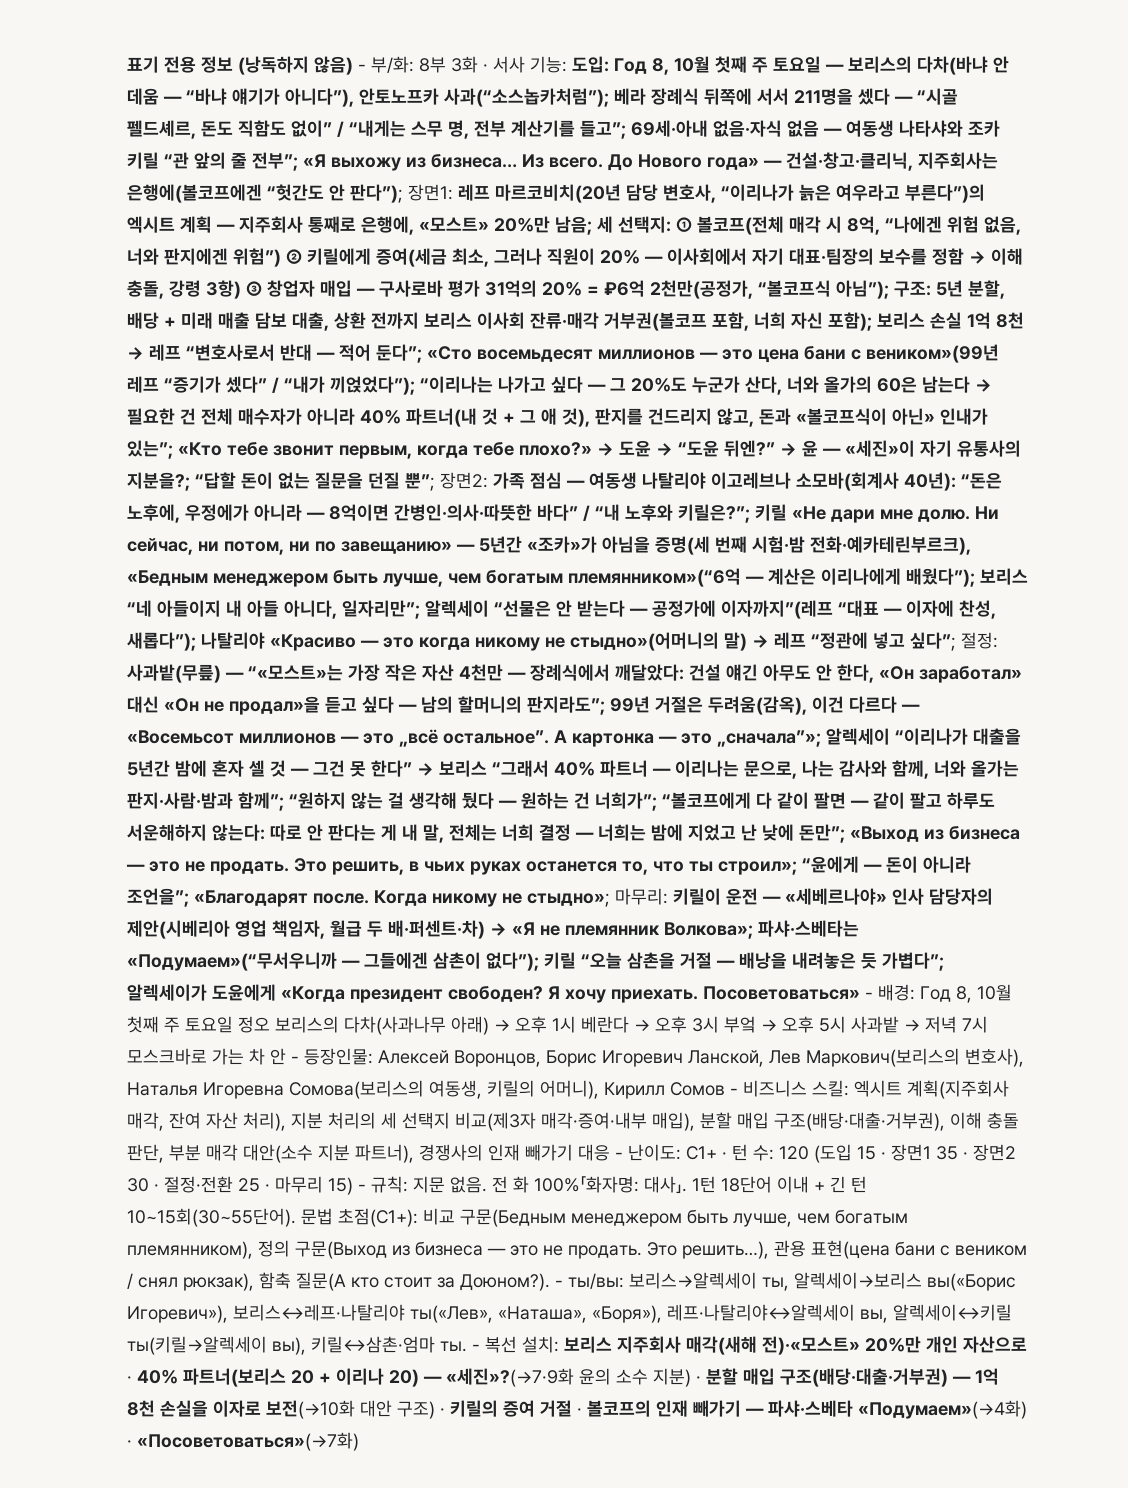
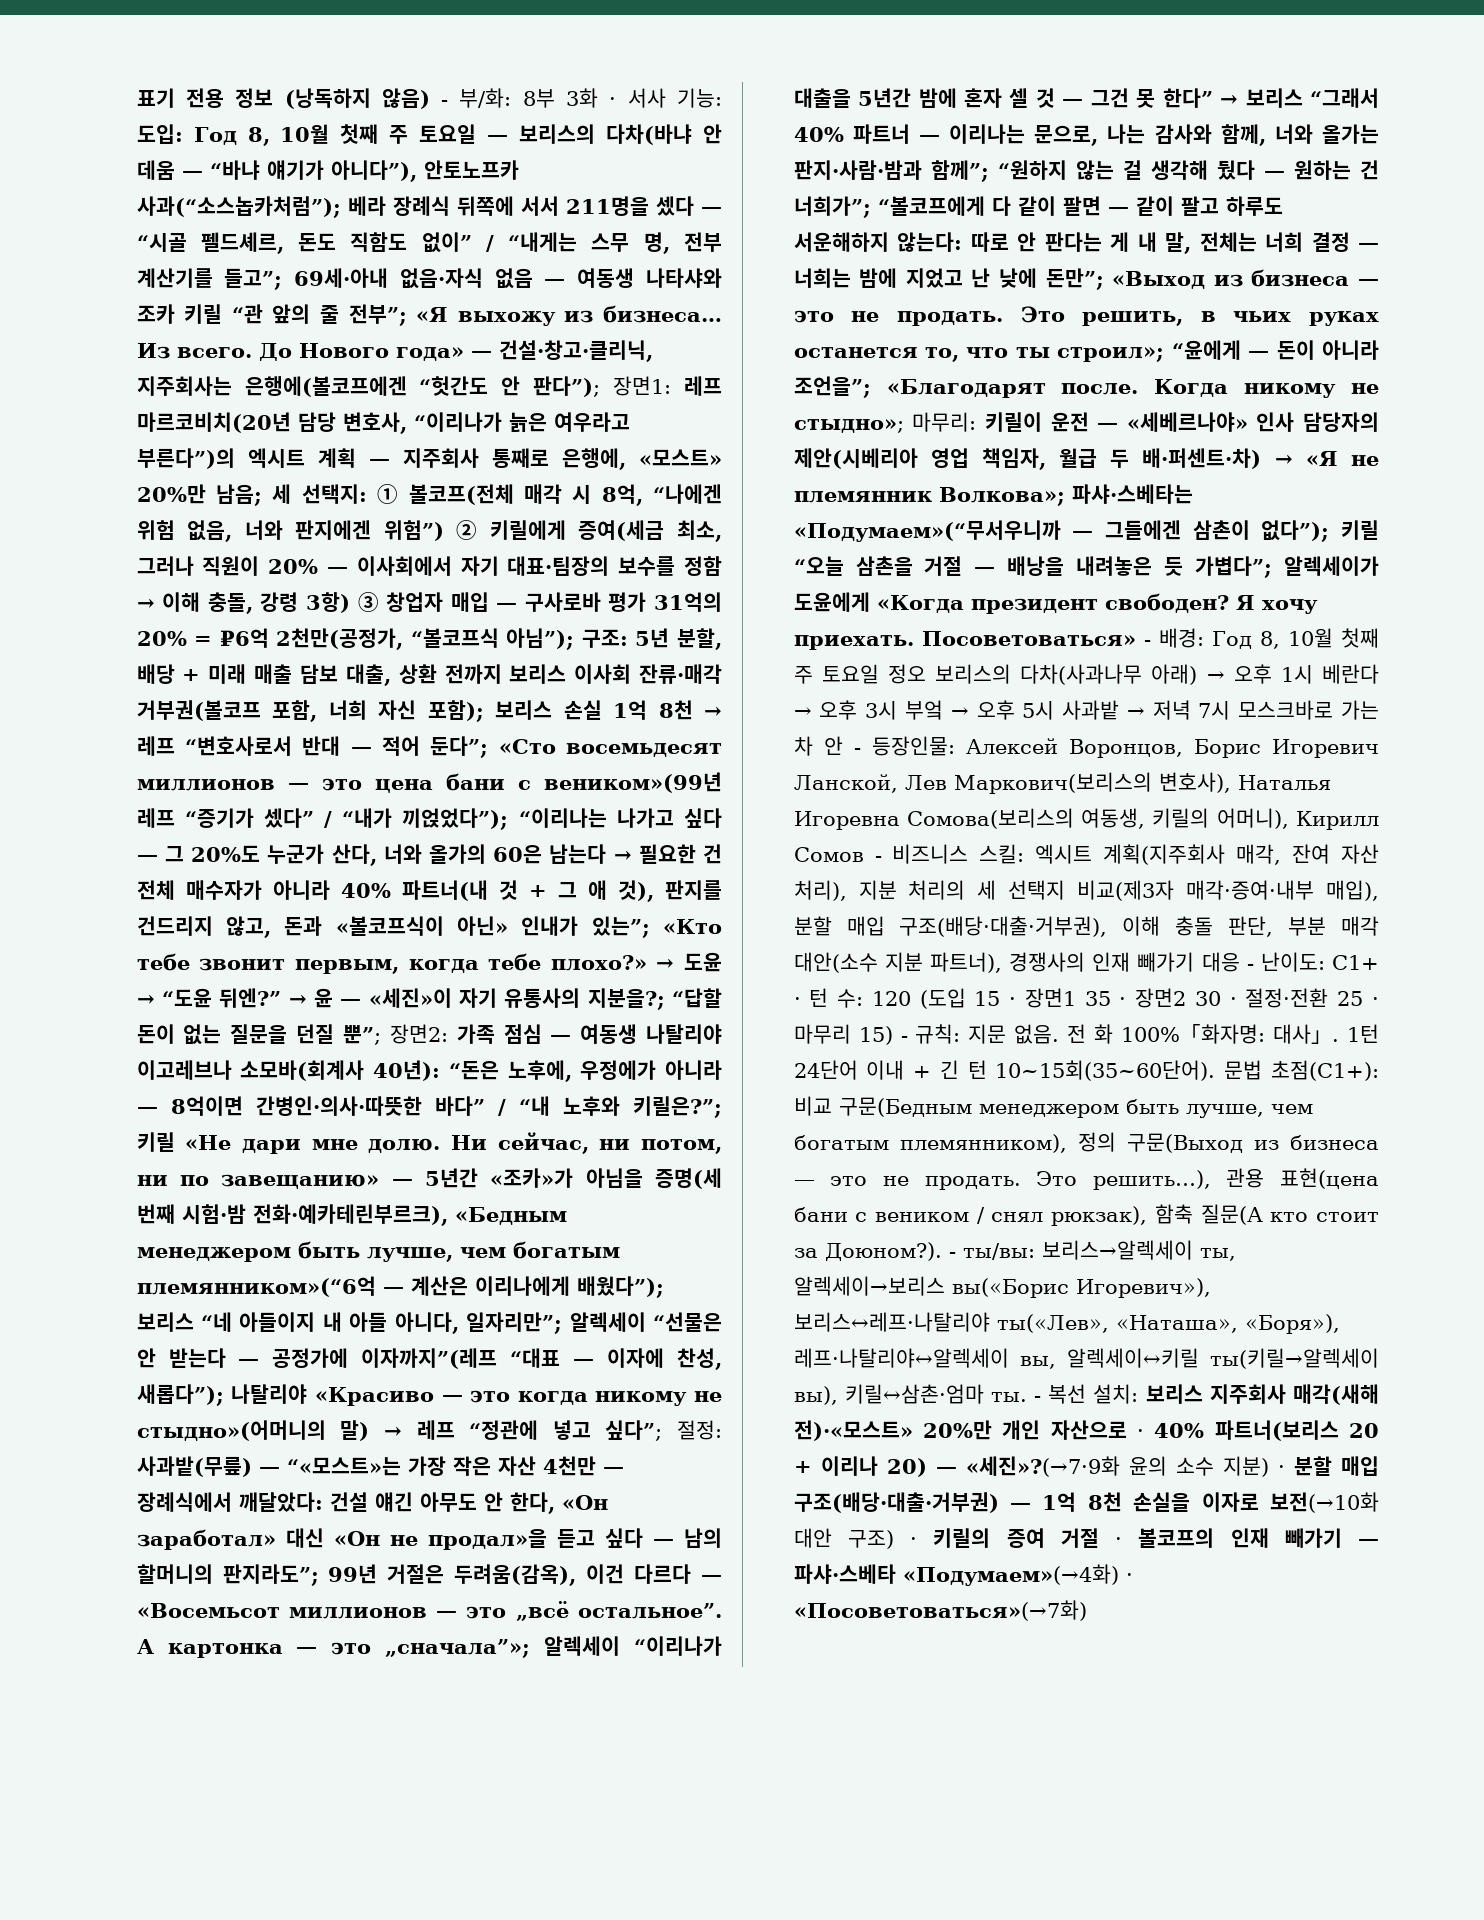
[721,1176,773,1193] 18단어 -> [793,1060,858,1080] 24단어
[127,1208,297,1227] 10~15회(30~55단어). -> [995,1060,1216,1081] 10~15회(35~60단어).

